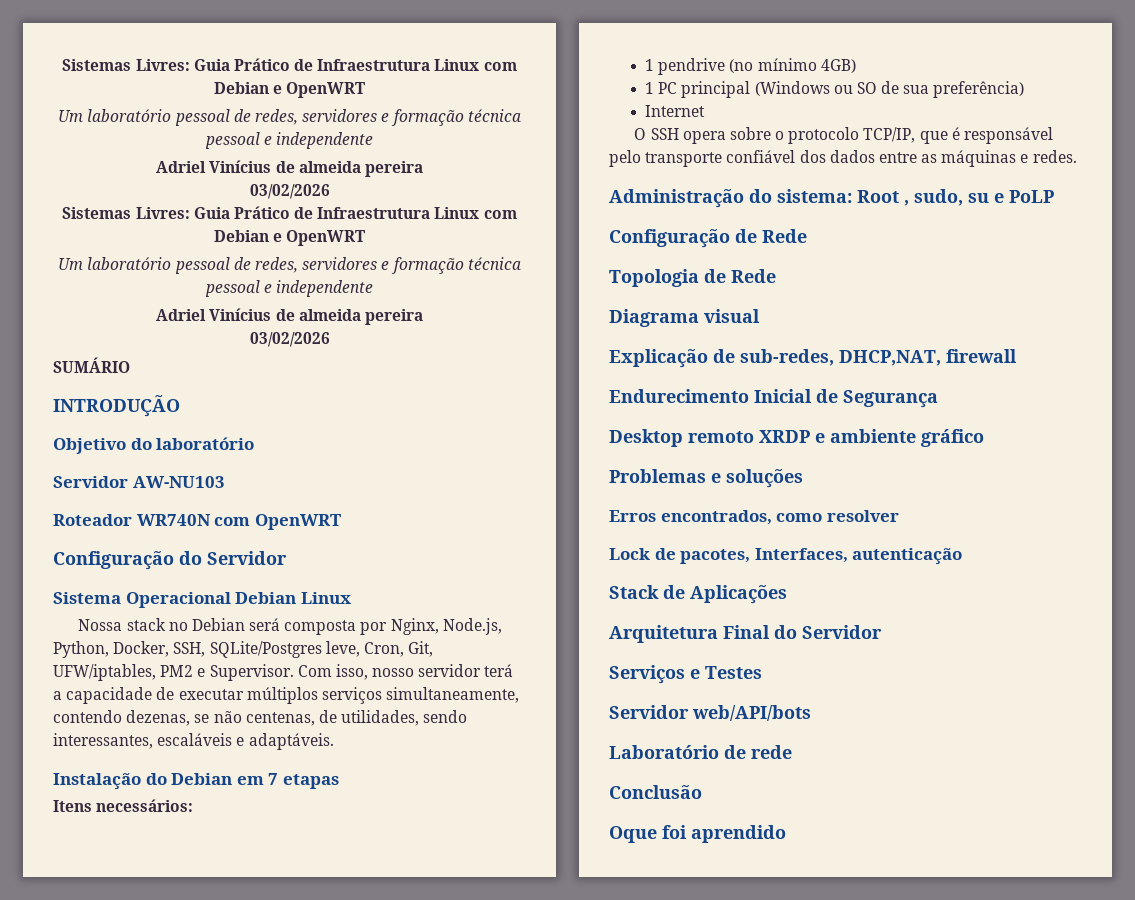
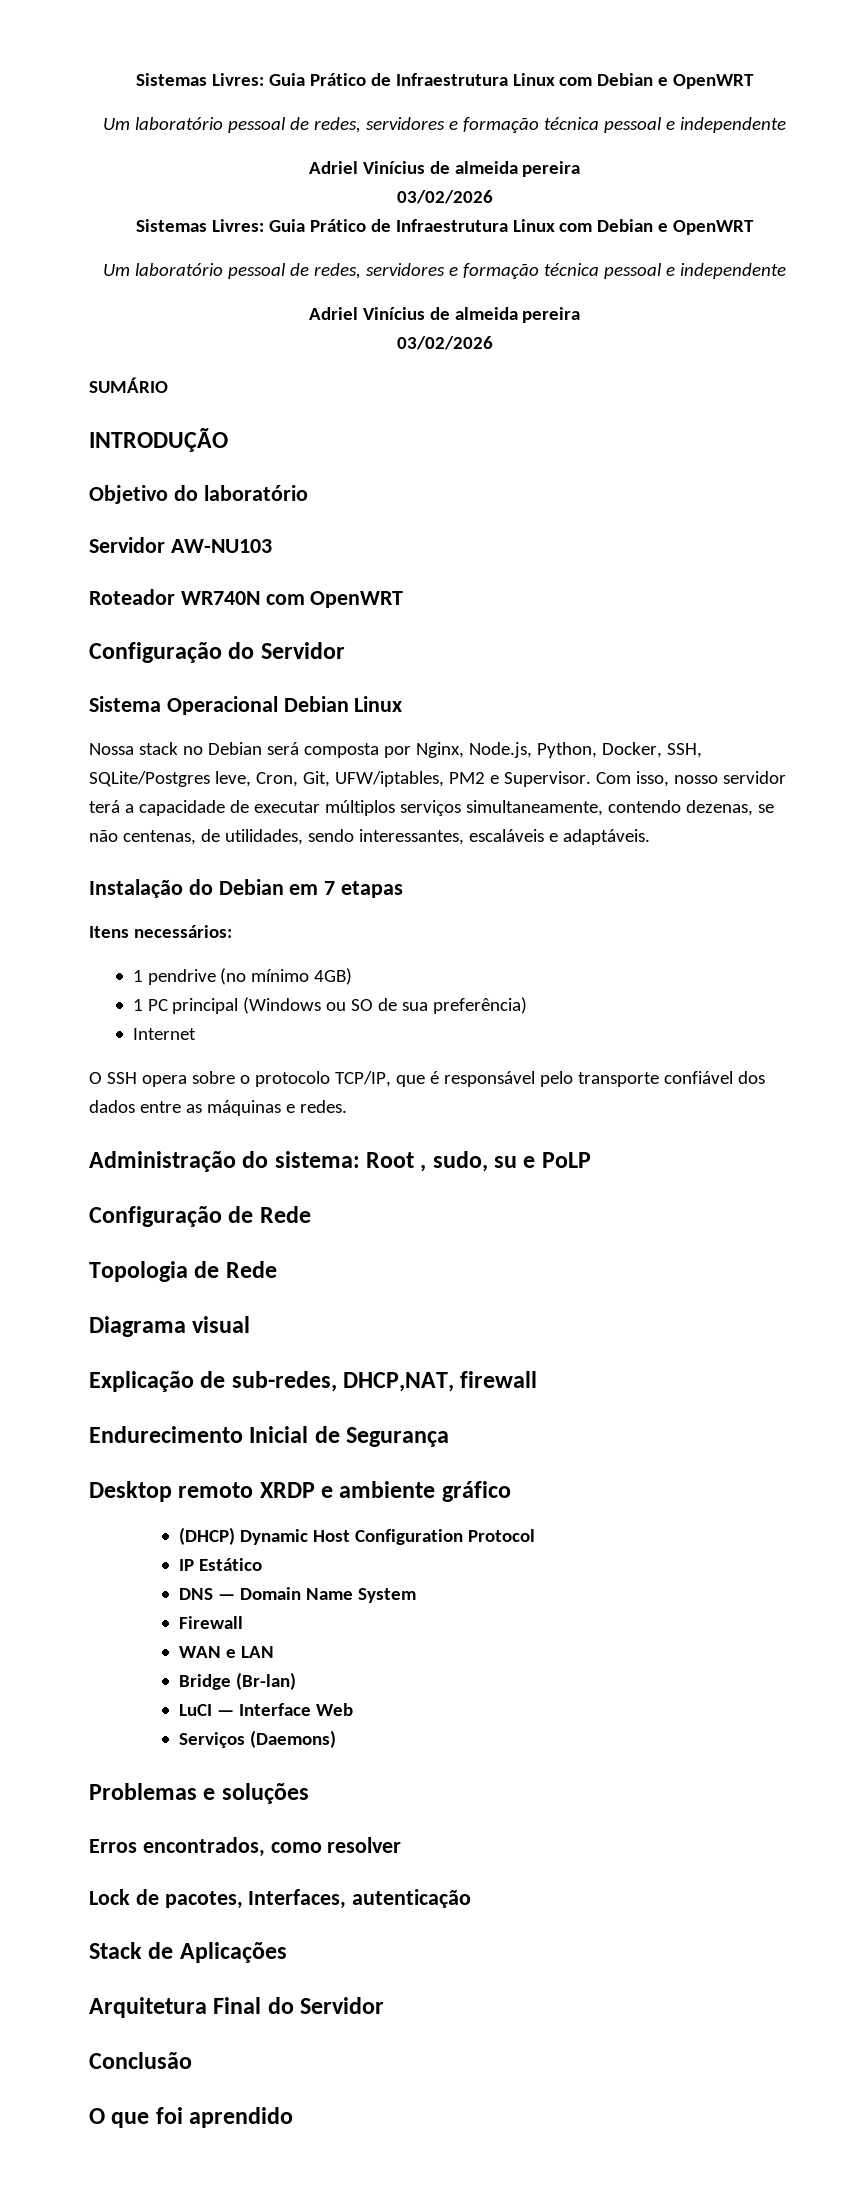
(984, 438) none -> [178,1527,535,1545] [178,1558,262,1571] [178,1587,416,1603] [178,1616,243,1629] [178,1646,274,1658] [178,1672,296,1690] [178,1703,353,1716] [178,1730,336,1748] // (DHCP) Dynamic Host Configuration Protocol // IP Estático // DNS — Domain Name System // Firewall // WAN e LAN // Bridge (Br-lan) // LuCI — Interface Web // Serviços (Daemons)
[609,665,762,684] [609,705,811,721] [609,745,792,759] // Serviços e Testes // Servidor web/API/bots // Laboratório de rede -> (385, 2005) none
[609,826,657,843] Oque -> [89,2108,150,2128] O que

